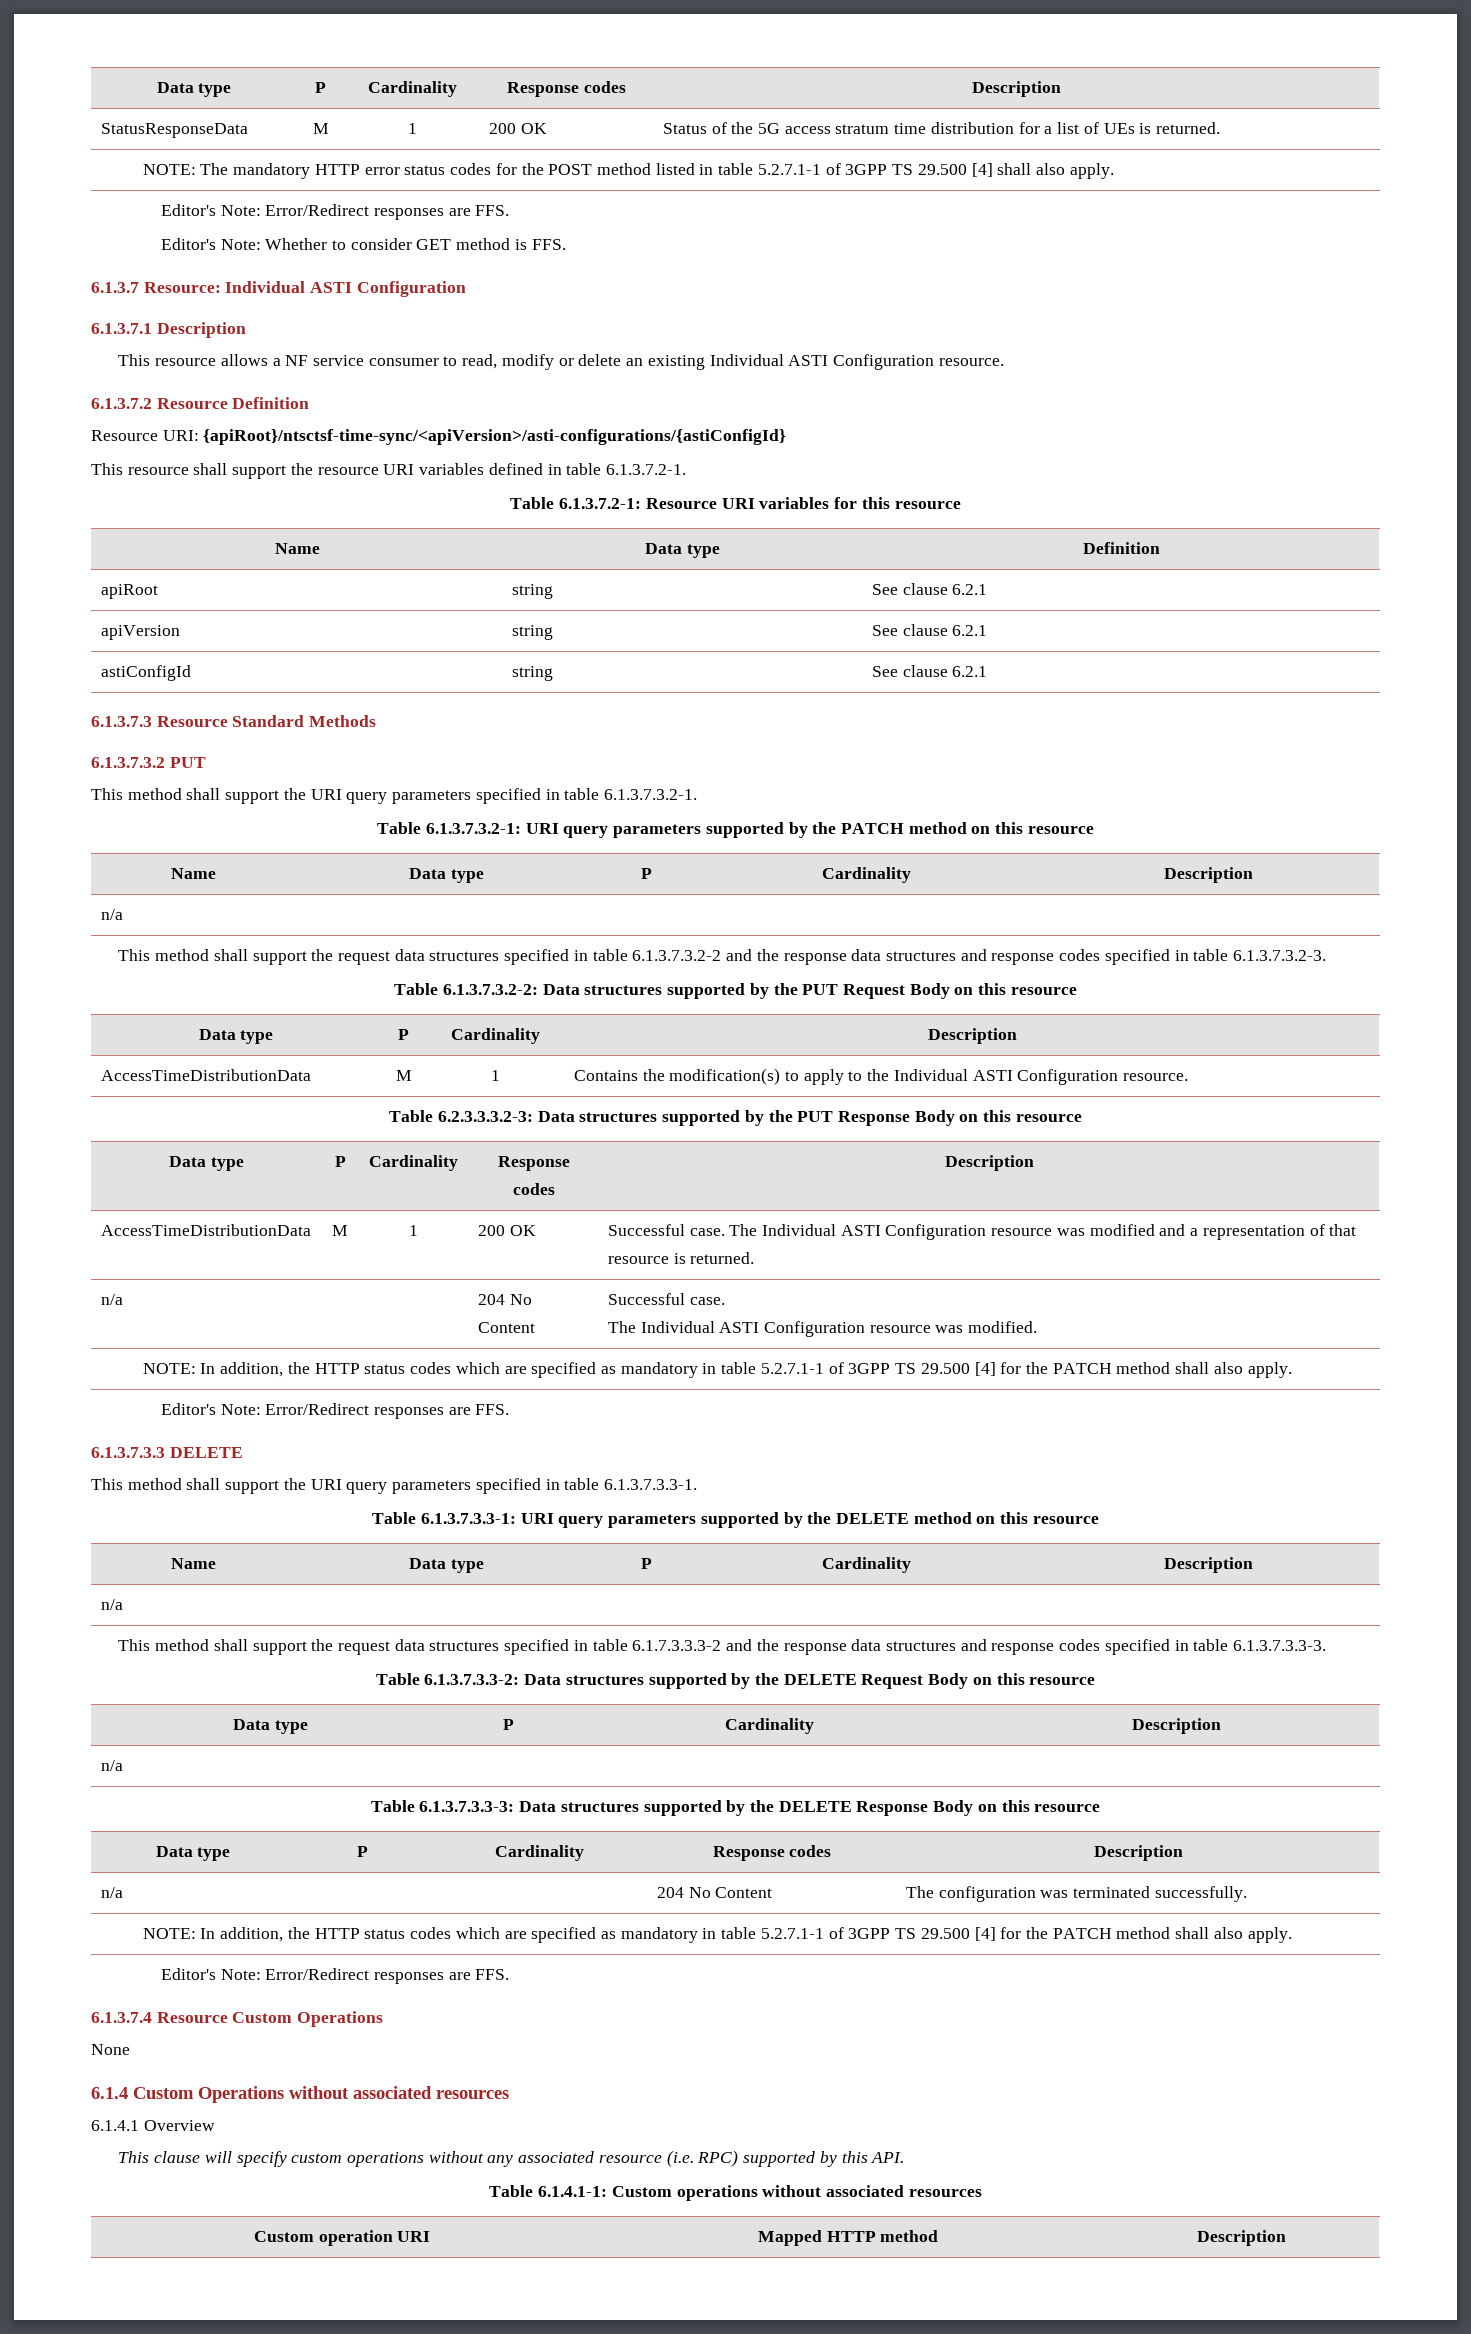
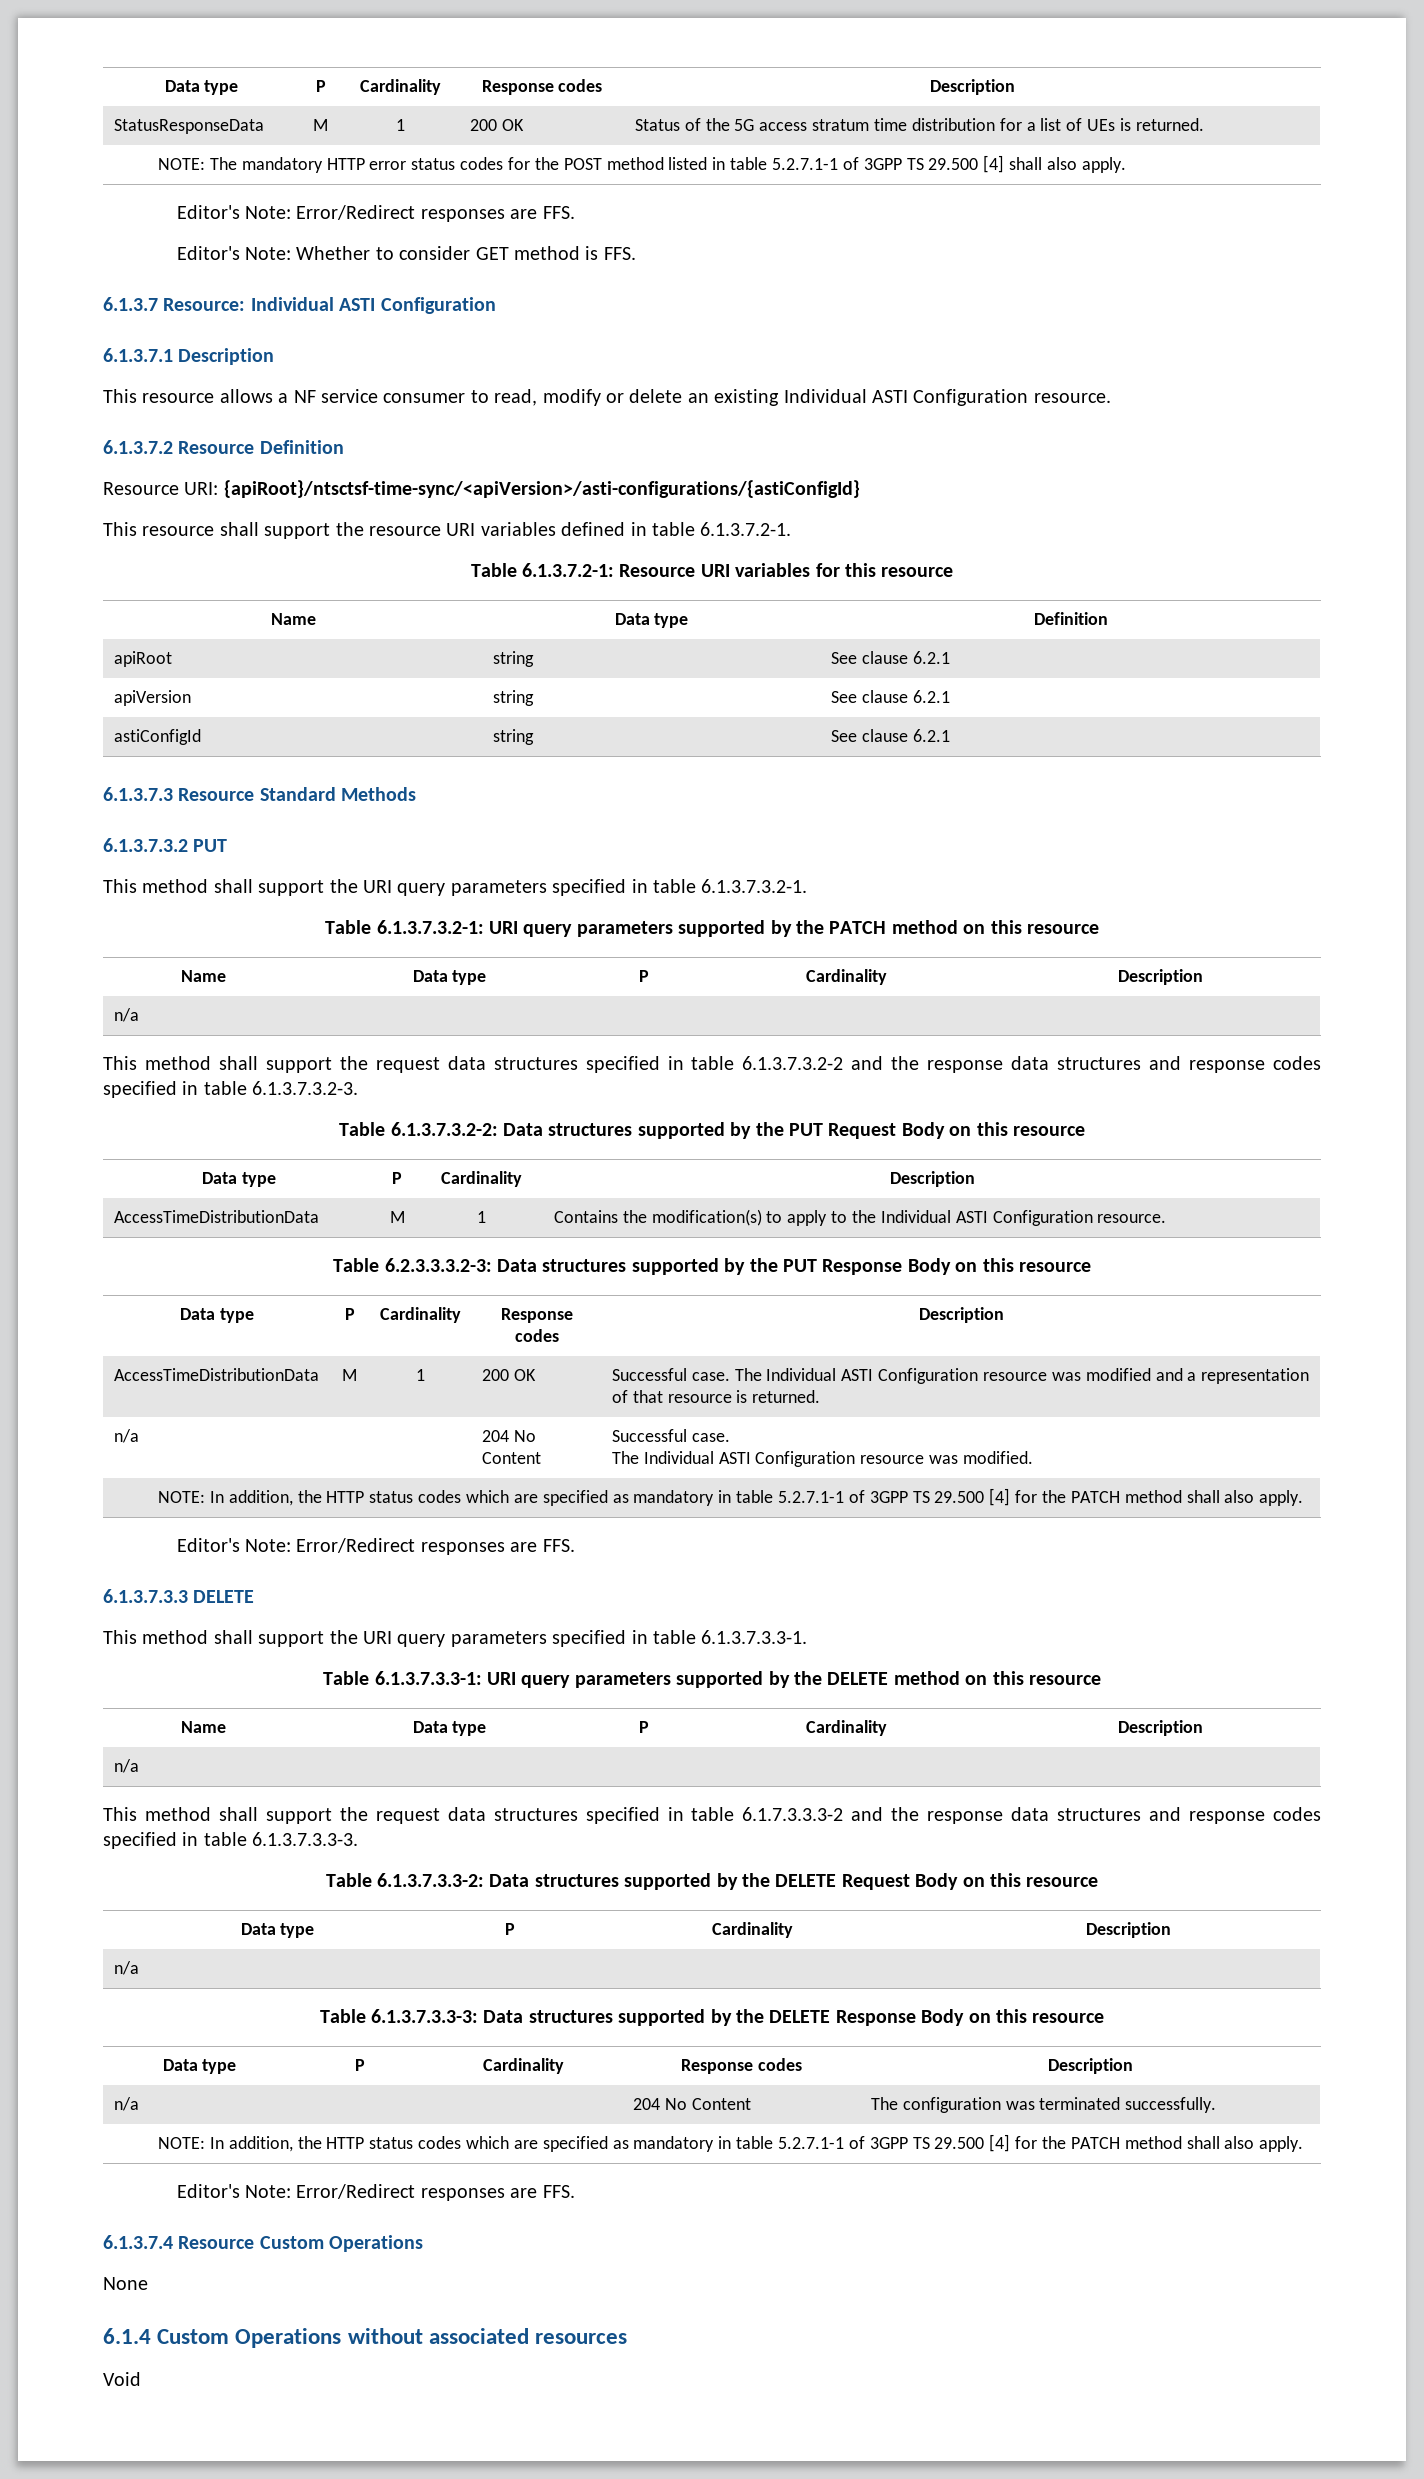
[91,2120,215,2131] [118,2150,905,2167] [489,2185,982,2201] [253,2230,431,2246] [757,2230,939,2246] [1197,2230,1286,2246] 6.1.4.1 Overview // This clause will specify custom operations without any associated resource (i.e. RPC) supported by this API. // Table 6.1.4.1-1: Custom operations without associated resources // Custom operation URI | Mapped HTTP method | Description -> [103,2372,141,2386] Void

